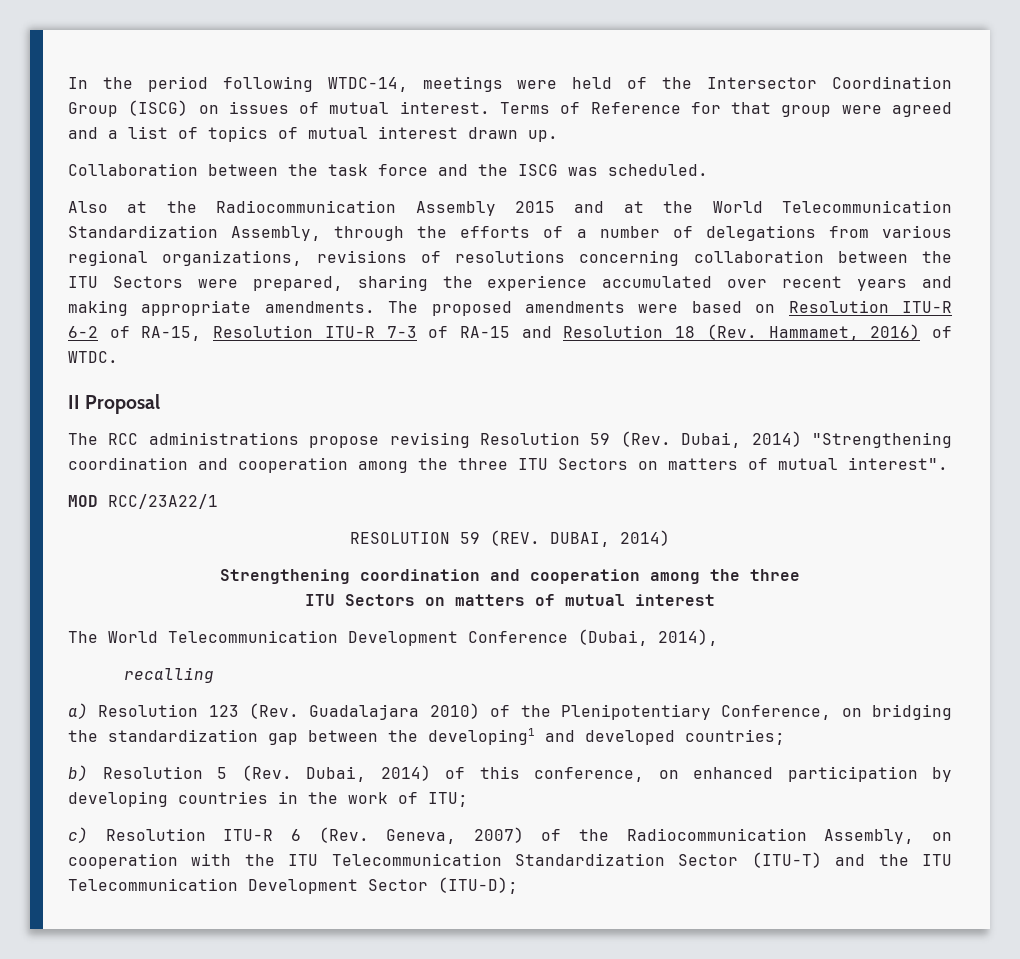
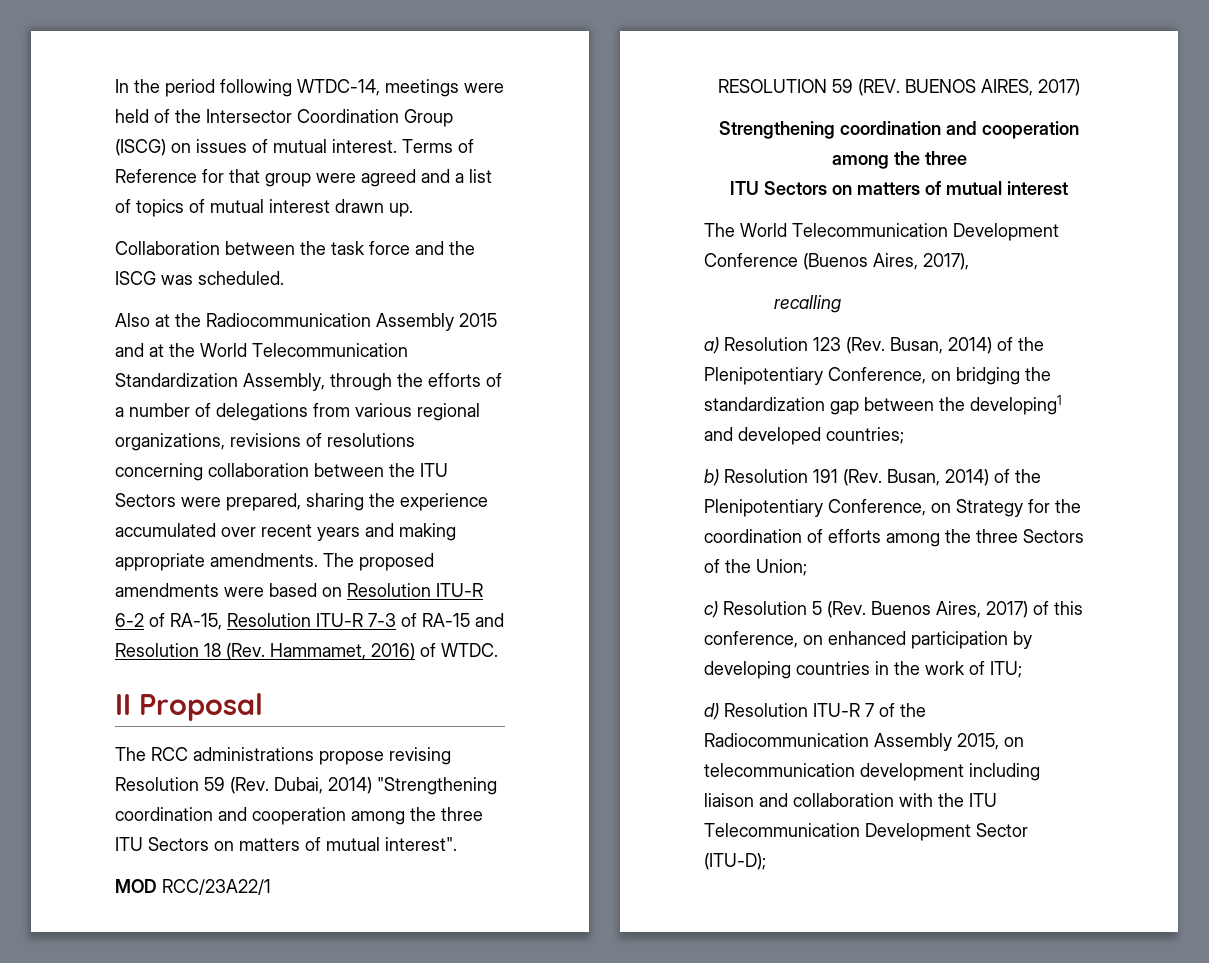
[550,530,670,547] DUBAI, 2014) -> [905,79,1080,96] BUENOS AIRES, 2017)
[578,629,718,646] (Dubai, 2014), -> [803,253,969,270] (Buenos Aires, 2017),
[309,703,480,720] Guadalajara 2010) -> [890,337,992,354] Busan, 2014)
[217,765,431,782] 5 (Rev. Dubai, 2014) -> [813,469,1041,486] [704,499,1081,517] [704,529,1084,547] [704,559,807,576] [704,601,1028,618] 191 (Rev. Busan, 2014) of the Plenipotentiary Conference, on Strategy for the coordination of efforts among the three Sectors of the Union; // c) Resolution 5 (Rev. Buenos Aires, 2017)
[68,827,952,844] [68,852,866,869] c) Resolution ITU-R 6 (Rev. Geneva, 2007) of the Radiocommunication Assembly, on cooperation with the ITU Telecommunication Standardization Sector (ITU-T) and -> [704,703,926,720] [704,733,1024,751] [704,763,1040,781] [704,793,933,807] d) Resolution ITU-R 7 of the Radiocommunication Assembly 2015, on telecommunication development including liaison and collaboration with

